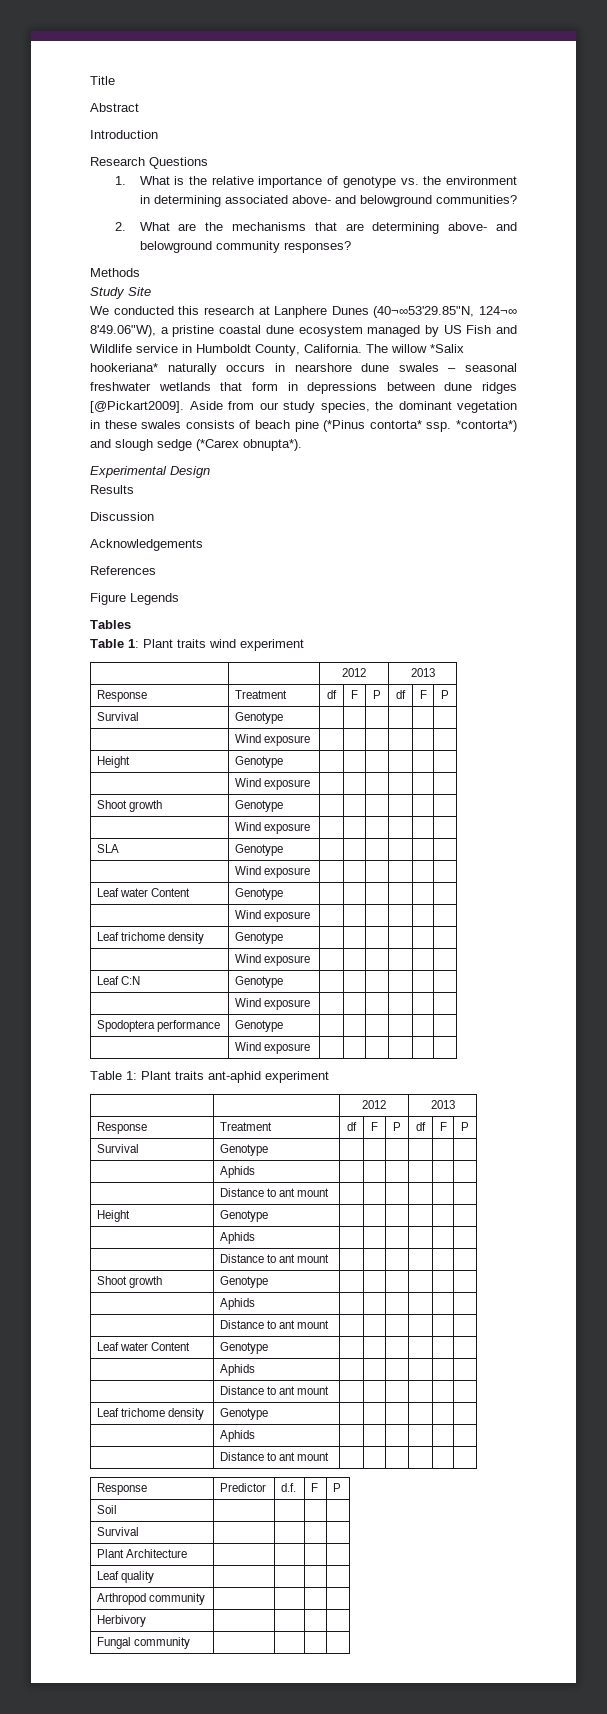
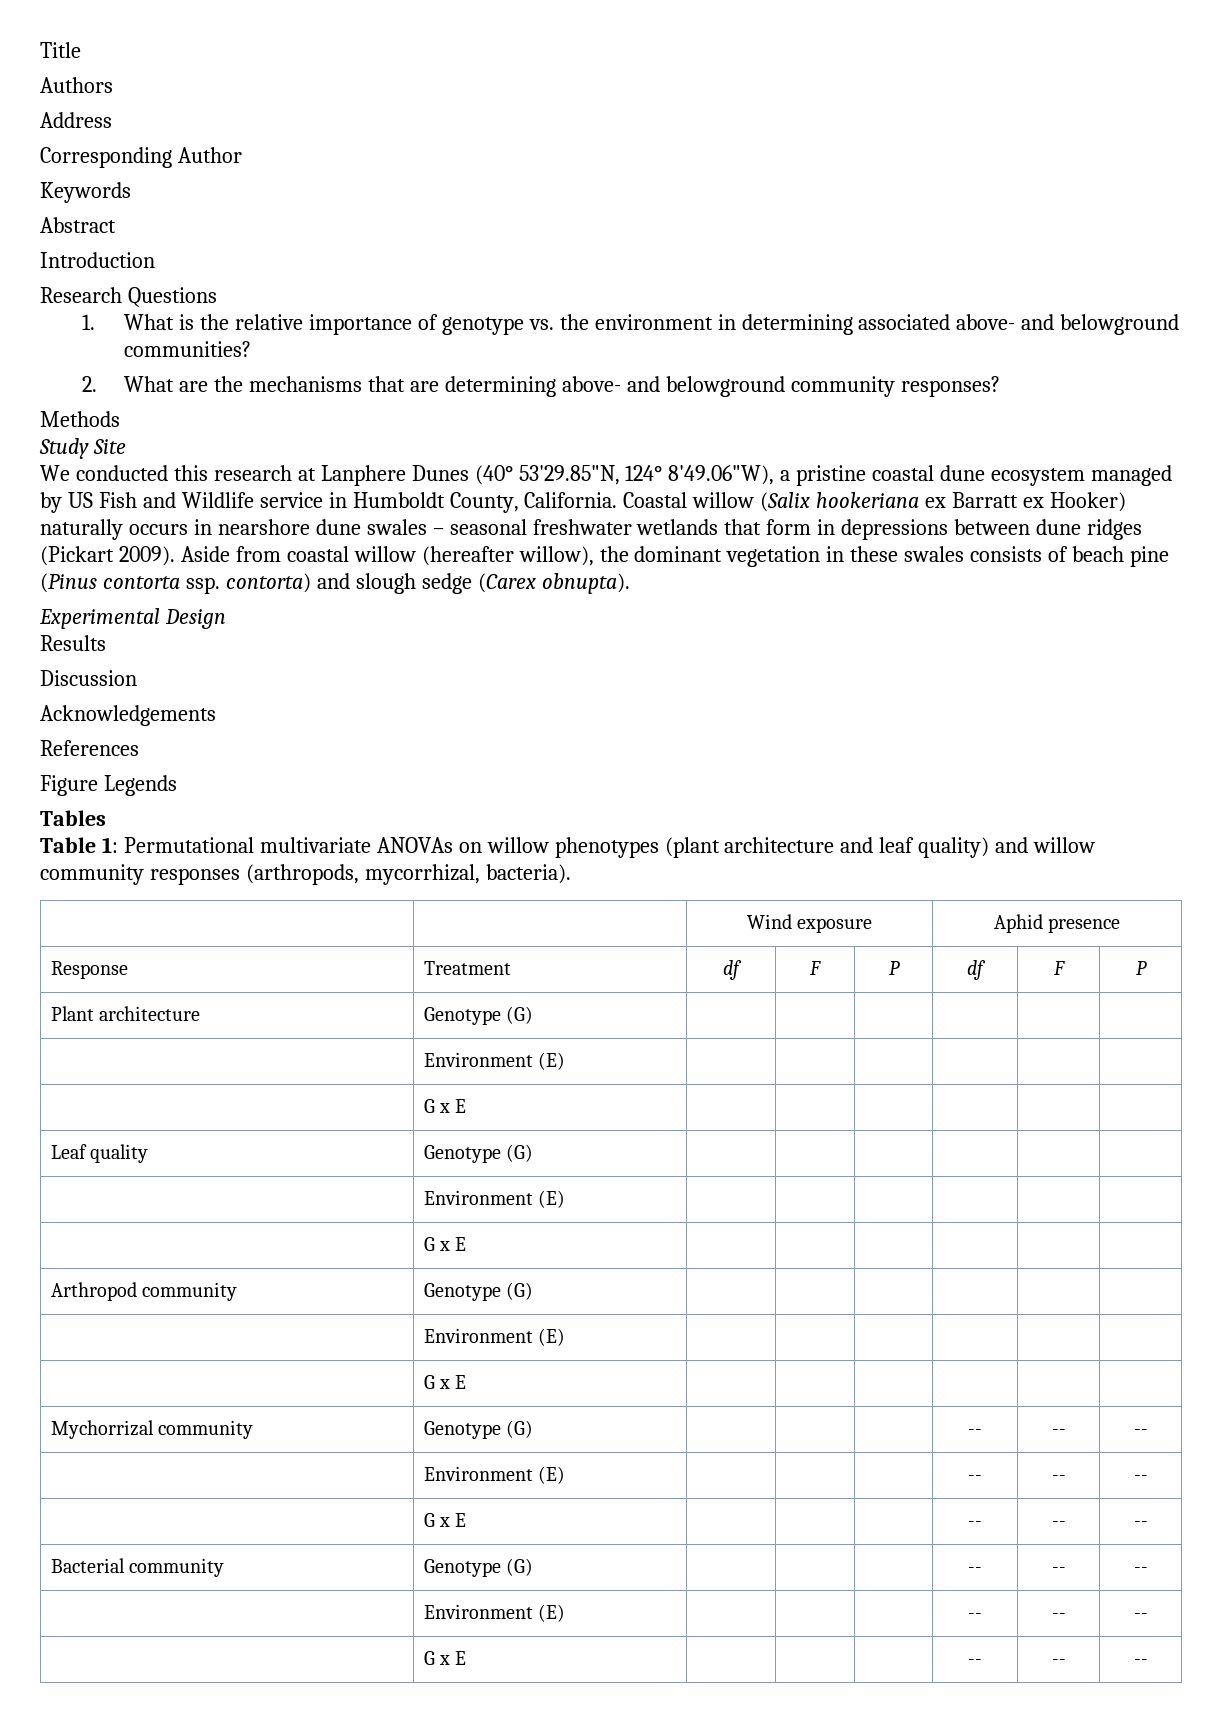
(115, 80) none -> [40,77,113,93] [40,112,112,128] [40,147,242,168] [40,182,131,203] // Authors // Address // Corresponding Author // Keywords
[373,306,517,318] (40¬∞53'29.85"N, 124¬∞ -> [474,465,663,485] (40° 53'29.85"N, 124°
[366,344,464,353] [90,363,158,372] The willow *Salix hookeriana* -> [623,492,1126,512] Coastal willow (Salix hookeriana ex Barratt ex Hooker)
[90,401,370,413] [@Pickart2009]. Aside from our study species, -> [40,546,594,566] (Pickart 2009). Aside from coastal willow (hereafter willow),
[323,420,517,432] (*Pinus contorta* ssp. *contorta*) -> [40,573,311,594] (Pinus contorta ssp. contorta)
[196,439,302,451] (*Carex obnupta*). -> [477,573,630,594] (Carex obnupta).
[143,639,304,651] [342,668,366,677] [410,668,435,677] [96,690,147,702] [234,690,287,699] [327,690,337,699] [351,690,358,699] [373,690,381,699] [396,690,406,699] [419,690,427,699] [441,690,449,699] [96,712,139,721] [234,712,283,724] [234,734,311,746] [96,756,130,768] [234,756,283,768] [234,778,311,790] [96,800,163,812] [234,800,283,812] [234,822,311,834] [96,844,119,853] [234,844,283,856] [234,866,311,878] [96,888,191,897] [234,888,283,900] [234,910,311,922] [96,932,205,944] [234,932,283,944] [234,954,311,966] [96,976,141,985] [234,976,283,988] [234,998,311,1010] [96,1020,221,1032] [234,1020,283,1032] [234,1042,311,1054] [90,1071,329,1083] [362,1100,386,1109] [430,1100,455,1109] [96,1122,147,1134] [219,1122,272,1131] [347,1122,357,1131] [371,1122,378,1131] [393,1122,401,1131] [416,1122,426,1131] [439,1122,447,1131] [461,1122,469,1131] [96,1144,139,1153] [219,1144,268,1156] [219,1166,255,1178] [219,1188,330,1197] [96,1210,130,1222] [219,1210,268,1222] [219,1232,255,1244] [219,1254,330,1263] [96,1276,163,1288] [219,1276,268,1288] [219,1298,255,1310] [219,1320,330,1329] [96,1342,191,1351] [219,1342,268,1354] [219,1364,255,1376] [219,1386,330,1395] [96,1408,205,1420] [219,1408,268,1420] [219,1430,255,1442] [219,1452,330,1461] [96,1483,147,1495] [219,1483,266,1492] [280,1483,296,1492] [310,1483,318,1492] [332,1483,341,1492] [96,1505,117,1514] [96,1527,139,1536] [96,1549,188,1558] [96,1571,155,1583] [96,1593,206,1605] [96,1615,146,1627] [96,1637,191,1649] Plant traits wind experiment // | | 2012 | 2013 // Response | Treatment | df | F | P | df | F | P // Survival | Genotype | | | | | | // | Wind exposure | | | | | | // Height | Genotype | | | | | | // | Wind exposure | | | | | | // Shoot growth | Genotype | | | | | | // | Wind exposure | | | | | | // SLA | Genotype | | | | | | // | Wind exposure | | | | | | // Leaf water Content | Genotype | | | | | | // | Wind exposure | | | | | | // Leaf trichome density | Genotype | | | | | | // | Wind exposure | | | | | | // Leaf C:N | Genotype | | | | | | // | Wind exposure | | | | | | // Spodoptera performance | Genotype | | | | | | // | Wind exposure | | | | | | // Table 1: Plant traits ant-aphid experiment // | | 2012 | 2013 // Response | Treatment | df | F | P | df | F | P // Survival | Genotype | | | | | | // | Aphids | | | | | | // | Distance to ant mount | | | | | | // Height | Genotype | | | | | | // | Aphids | | | | | | // | Distance to ant mount | | | | | | // Shoot growth | Genotype | | | | | | // | Aphids | | | | | | // | Distance to ant mount | | | | | | // Leaf water Content | Genotype | | | | | | // | Aphids | | | | | | // | Distance to ant mount | | | | | | // Leaf trichome density | Genotype | | | | | | // | Aphids | | | | | | // | Distance to ant mount | | | | | | // Response | Predictor | d.f. | F | P // Soil | | | | // Survival | | | | // Plant Architecture | | | | // Leaf quality | | | | // Arthropod community | | | | // Herbivory | | | | // Fungal community | | | | -> [123,837,1096,858] [40,864,571,885] [746,914,873,933] [993,914,1121,933] [50,961,128,979] [423,961,511,975] [723,960,742,980] [809,961,821,975] [888,961,900,975] [967,960,986,980] [1052,961,1065,975] [1135,961,1147,975] [50,1006,201,1021] [423,1006,534,1025] [423,1052,566,1070] [423,1099,467,1113] [50,1144,149,1163] [423,1144,534,1163] [423,1190,566,1208] [423,1237,467,1251] [50,1282,238,1301] [423,1282,534,1301] [423,1328,566,1346] [423,1375,467,1389] [50,1420,254,1439] [423,1420,534,1439] [968,1429,982,1435] [1051,1429,1066,1435] [1133,1429,1148,1435] [423,1466,566,1484] [968,1475,982,1481] [1051,1475,1066,1481] [1133,1475,1148,1481] [423,1513,467,1527] [968,1521,982,1527] [1051,1521,1066,1527] [1133,1521,1148,1527] [50,1558,225,1577] [423,1558,534,1577] [968,1567,982,1573] [1051,1567,1066,1573] [1133,1567,1148,1573] [423,1604,566,1622] [968,1613,982,1619] [1051,1613,1066,1619] [1133,1613,1148,1619] [423,1651,467,1665] [968,1659,982,1665] [1051,1659,1066,1665] [1133,1659,1148,1665] Permutational multivariate ANOVAs on willow phenotypes (plant architecture and leaf quality) and willow community responses (arthropods, mycorrhizal, bacteria). // | | Wind exposure | Aphid presence // Response | Treatment | df | F | P | df | F | P // Plant architecture | Genotype (G) | | | | | | // | Environment (E) | | | | | | // | G x E | | | | | | // Leaf quality | Genotype (G) | | | | | | // | Environment (E) | | | | | | // | G x E | | | | | | // Arthropod community | Genotype (G) | | | | | | // | Environment (E) | | | | | | // | G x E | | | | | | // Mychorrizal community | Genotype (G) | | | | -- | -- | -- // | Environment (E) | | | | -- | -- | -- // | G x E | | | | -- | -- | -- // Bacterial community | Genotype (G) | | | | -- | -- | -- // | Environment (E) | | | | -- | -- | -- // | G x E | | | | -- | -- | --

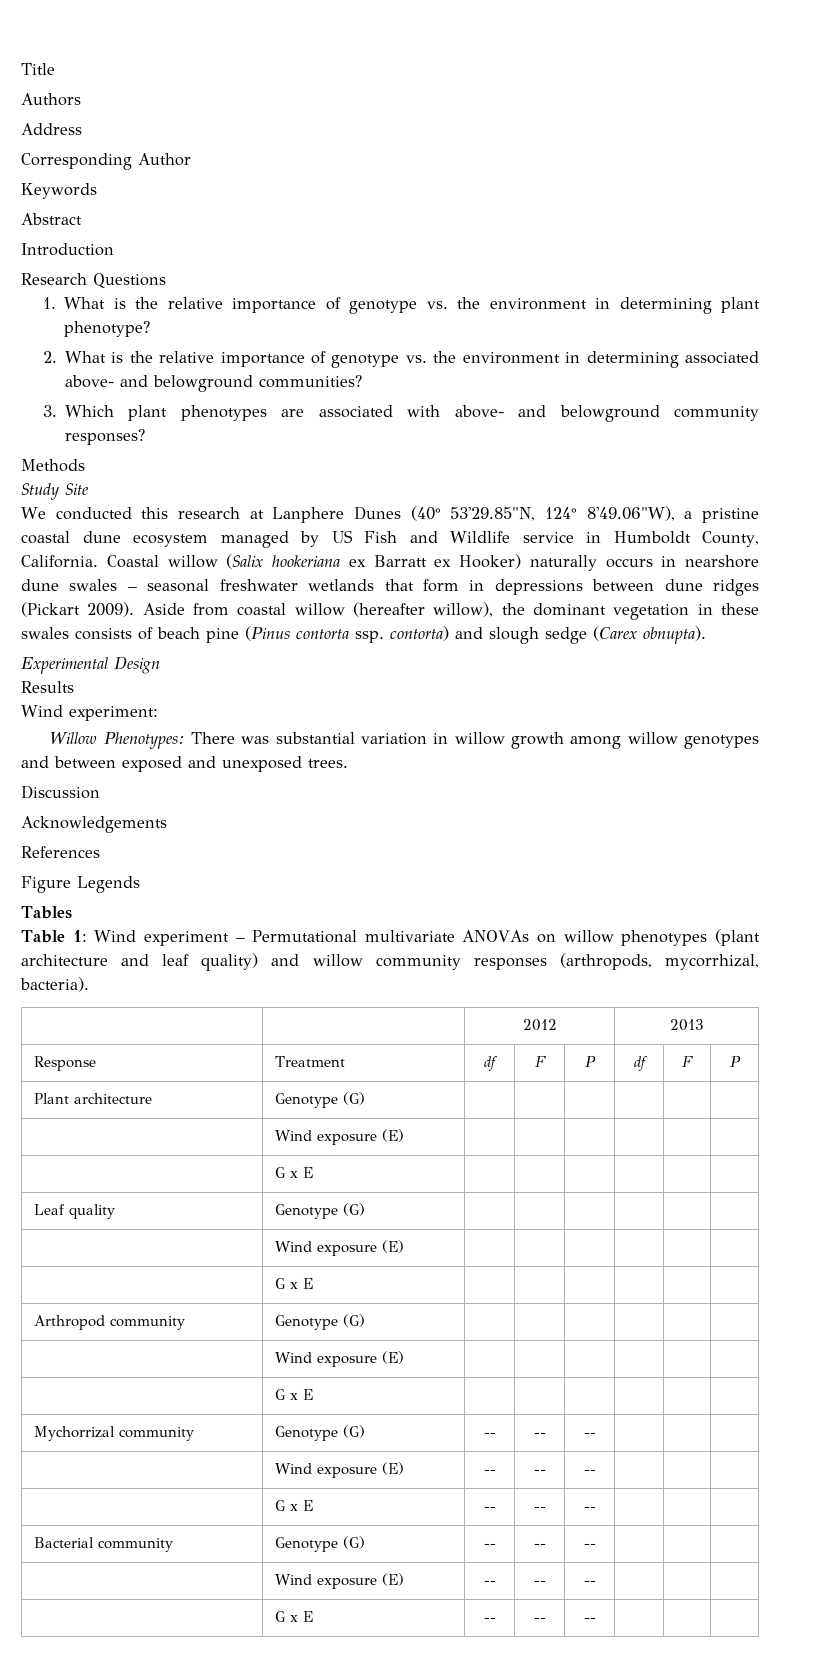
(853, 324) none -> [721,297,760,313] [64,321,151,337] [42,351,679,368] plant phenotype? // 2. What is the relative importance of genotype vs. the environment in determining
[82,376,556,397] 2. What are the mechanisms that are determining -> [42,405,441,421] 3. Which plant phenotypes are associated with
(106, 643) none -> [21,705,158,721] [49,732,759,749] [21,756,348,772] // Wind experiment: // Willow Phenotypes: There was substantial variation in willow growth among willow genotypes and between exposed and unexposed trees.
(118, 845) none -> [94,930,245,946] Wind experiment –
[746,914,873,933] [993,914,1121,933] Wind exposure | Aphid presence -> [522,1019,557,1031] [669,1019,704,1031] 2012 | 2013
[423,1052,533,1067] Environment -> [274,1130,377,1145] Wind exposure
[423,1190,533,1205] Environment -> [274,1241,377,1256] Wind exposure
[423,1328,533,1343] Environment -> [274,1352,377,1367] Wind exposure
[968,1429,982,1435] [1051,1429,1066,1435] [1133,1429,1148,1435] [423,1466,566,1484] [968,1475,982,1481] [1051,1475,1066,1481] [1133,1475,1148,1481] [423,1513,467,1527] [968,1521,982,1527] [1051,1521,1066,1527] [1133,1521,1148,1527] [50,1558,225,1577] [423,1558,534,1577] [968,1567,982,1573] [1051,1567,1066,1573] [1133,1567,1148,1573] [423,1604,566,1622] [968,1613,982,1619] [1051,1613,1066,1619] [1133,1613,1148,1619] [423,1651,467,1665] [968,1659,982,1665] [1051,1659,1066,1665] [1133,1659,1148,1665] | | | -- | -- | -- // | Environment (E) | | | | -- | -- | -- // | G x E | | | | -- | -- | -- // Bacterial community | Genotype (G) | | | | -- | -- | -- // | Environment (E) | | | | -- | -- | -- // | G x E | | | | -- | -- | -- -> [483,1432,496,1437] [533,1432,546,1437] [583,1432,596,1437] [274,1462,404,1478] [483,1469,496,1474] [533,1469,546,1474] [583,1469,596,1474] [274,1500,313,1511] [483,1506,496,1511] [533,1506,546,1511] [583,1506,596,1511] [33,1537,173,1552] [274,1536,365,1552] [483,1543,496,1548] [533,1543,546,1548] [583,1543,596,1548] [274,1573,404,1589] [483,1580,496,1585] [533,1580,546,1585] [583,1580,596,1585] [274,1611,313,1622] [483,1617,496,1622] [533,1617,546,1622] [583,1617,596,1622] -- | -- | -- | | | // | Wind exposure (E) | -- | -- | -- | | | // | G x E | -- | -- | -- | | | // Bacterial community | Genotype (G) | -- | -- | -- | | | // | Wind exposure (E) | -- | -- | -- | | | // | G x E | -- | -- | -- | | |

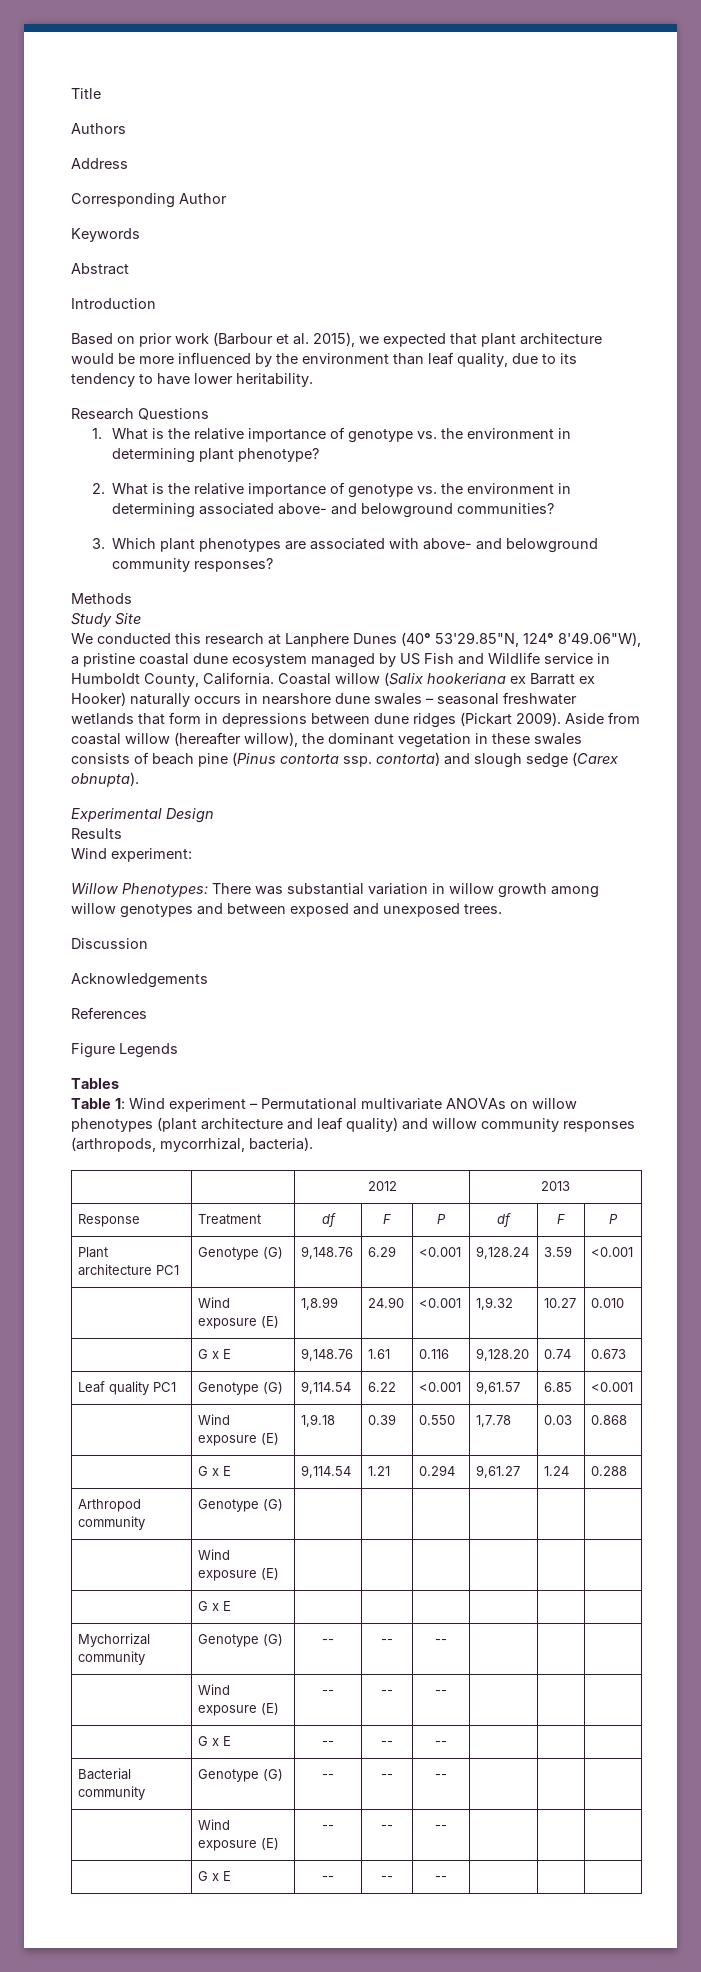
(114, 249) none -> [71,332,602,347] [71,352,577,367] [71,373,313,387] // Based on prior work (Barbour et al. 2015), we expected that plant architecture would be more influenced by the environment than leaf quality, due to its tendency to have lower heritability.
[274,1092,365,1108] [274,1129,404,1145] [274,1167,313,1178] | Genotype (G) | | | | | | // | Wind exposure (E) | | | | | | // | G x E | | | | | | -> [155,1265,179,1275] [197,1247,283,1260] [300,1246,353,1259] [367,1246,396,1257] [418,1247,461,1257] [475,1246,529,1259] [543,1246,572,1257] [590,1247,633,1257] [197,1297,230,1308] [197,1316,279,1329] [300,1297,338,1310] [367,1297,404,1308] [418,1298,461,1308] [475,1297,513,1310] [543,1298,576,1308] [590,1298,624,1308] [197,1349,231,1359] [300,1348,353,1361] [367,1349,390,1359] [418,1349,449,1359] [475,1348,529,1361] [543,1349,571,1359] [590,1349,626,1359] PC1 | Genotype (G) | 9,148.76 | 6.29 | <0.001 | 9,128.24 | 3.59 | <0.001 // | Wind exposure (E) | 1,8.99 | 24.90 | <0.001 | 1,9.32 | 10.27 | 0.010 // | G x E | 9,148.76 | 1.61 | 0.116 | 9,128.20 | 0.74 | 0.673
[274,1203,365,1219] [274,1240,404,1256] [274,1278,313,1289] | Genotype (G) | | | | | | // | Wind exposure (E) | | | | | | // | G x E | | | | | | -> [152,1382,176,1392] [197,1382,283,1395] [300,1381,351,1394] [367,1382,396,1392] [418,1382,461,1392] [475,1381,520,1394] [543,1382,572,1392] [590,1382,633,1392] [197,1414,230,1425] [197,1433,279,1446] [300,1414,335,1427] [367,1414,396,1425] [418,1415,455,1425] [475,1415,511,1427] [543,1415,572,1425] [590,1415,627,1425] [197,1466,231,1476] [300,1465,351,1478] [367,1466,390,1476] [418,1465,455,1476] [475,1465,520,1478] [543,1466,569,1476] [590,1466,627,1476] PC1 | Genotype (G) | 9,114.54 | 6.22 | <0.001 | 9,61.57 | 6.85 | <0.001 // | Wind exposure (E) | 1,9.18 | 0.39 | 0.550 | 1,7.78 | 0.03 | 0.868 // | G x E | 9,114.54 | 1.21 | 0.294 | 9,61.27 | 1.24 | 0.288

